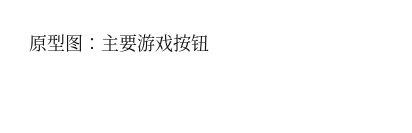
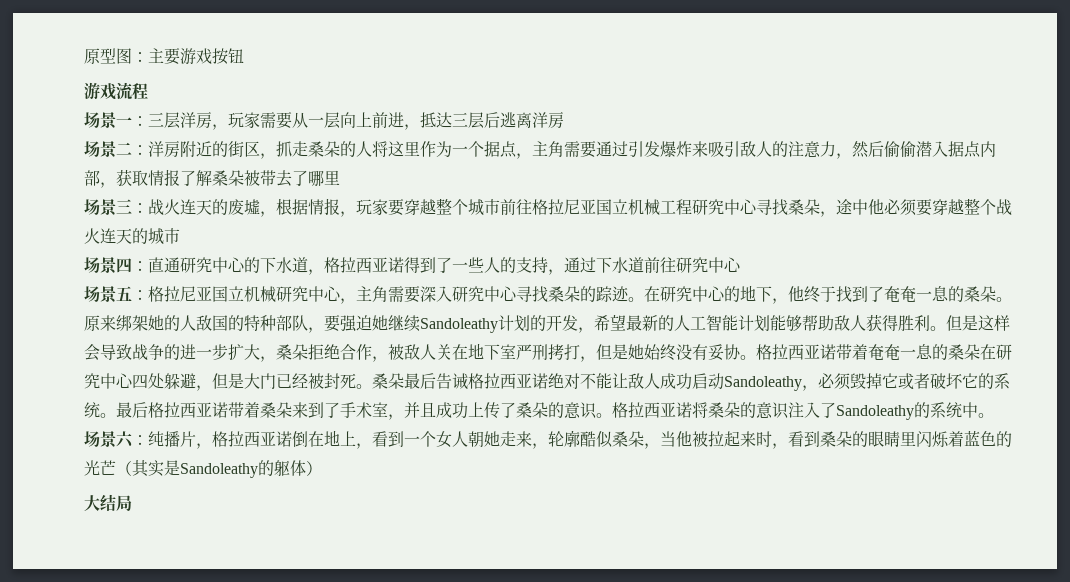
(209, 43) none -> [84,82,148,100] [84,112,564,130] [84,141,996,159] [84,169,340,188] [84,198,1012,217] [84,228,180,245] [84,257,741,275] [84,285,1012,304] [84,314,1010,333] [84,343,1012,362] [84,373,1010,391] [84,402,994,420] [84,430,1012,449] [84,460,322,478] [84,494,132,512] // 游戏流程 // 场景一：三层洋房，玩家需要从一层向上前进，抵达三层后逃离洋房 // 场景二：洋房附近的街区，抓走桑朵的人将这里作为一个据点，主角需要通过引发爆炸来吸引敌人的注意力，然后偷偷潜入据点内部，获取情报了解桑朵被带去了哪里 // 场景三：战火连天的废墟，根据情报，玩家要穿越整个城市前往格拉尼亚国立机械工程研究中心寻找桑朵，途中他必须要穿越整个战火连天的城市 // 场景四：直通研究中心的下水道，格拉西亚诺得到了一些人的支持，通过下水道前往研究中心 // 场景五：格拉尼亚国立机械研究中心，主角需要深入研究中心寻找桑朵的踪迹。在研究中心的地下，他终于找到了奄奄一息的桑朵。原来绑架她的人敌国的特种部队，要强迫她继续Sandoleathy计划的开发，希望最新的人工智能计划能够帮助敌人获得胜利。但是这样会导致战争的进一步扩大，桑朵拒绝合作，被敌人关在地下室严刑拷打，但是她始终没有妥协。格拉西亚诺带着奄奄一息的桑朵在研究中心四处躲避，但是大门已经被封死。桑朵最后告诫格拉西亚诺绝对不能让敌人成功启动Sandoleathy，必须毁掉它或者破坏它的系统。最后格拉西亚诺带着桑朵来到了手术室，并且成功上传了桑朵的意识。格拉西亚诺将桑朵的意识注入了Sandoleathy的系统中。 // 场景六：纯播片，格拉西亚诺倒在地上，看到一个女人朝她走来，轮廓酷似桑朵，当他被拉起来时，看到桑朵的眼睛里闪烁着蓝色的光芒（其实是Sandoleathy的躯体） // 大结局

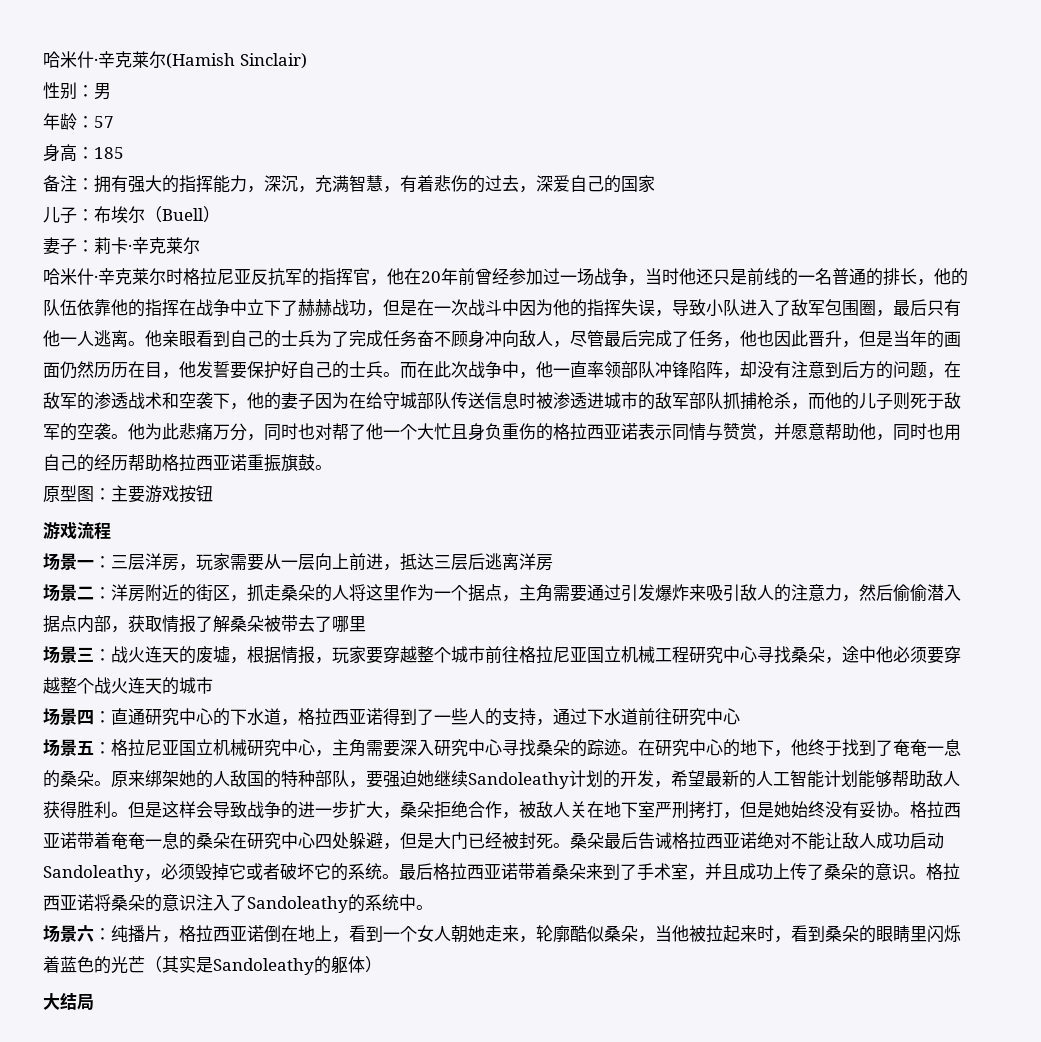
(84, 56) none -> [43,51,307,69] [43,82,111,100] [43,113,114,130] [43,144,124,162] [43,175,655,193] [43,206,220,224] [43,237,200,255] [43,268,968,286] [43,299,961,317] [43,330,961,348] [43,361,961,379] [43,392,961,410] [43,423,961,441] [43,454,332,472] 哈米什·辛克莱尔(Hamish Sinclair) // 性别：男 // 年龄：57 // 身高：185 // 备注：拥有强大的指挥能力，深沉，充满智慧，有着悲伤的过去，深爱自己的国家 // 儿子：布埃尔（Buell） // 妻子：莉卡·辛克莱尔 // 哈米什·辛克莱尔时格拉尼亚反抗军的指挥官，他在20年前曾经参加过一场战争，当时他还只是前线的一名普通的排长，他的队伍依靠他的指挥在战争中立下了赫赫战功，但是在一次战斗中因为他的指挥失误，导致小队进入了敌军包围圈，最后只有他一人逃离。他亲眼看到自己的士兵为了完成任务奋不顾身冲向敌人，尽管最后完成了任务，他也因此晋升，但是当年的画面仍然历历在目，他发誓要保护好自己的士兵。而在此次战争中，他一直率领部队冲锋陷阵，却没有注意到后方的问题，在敌军的渗透战术和空袭下，他的妻子因为在给守城部队传送信息时被渗透进城市的敌军部队抓捕枪杀，而他的儿子则死于敌军的空袭。他为此悲痛万分，同时也对帮了他一个大忙且身负重伤的格拉西亚诺表示同情与赞赏，并愿意帮助他，同时也用自己的经历帮助格拉西亚诺重振旗鼓。 //

